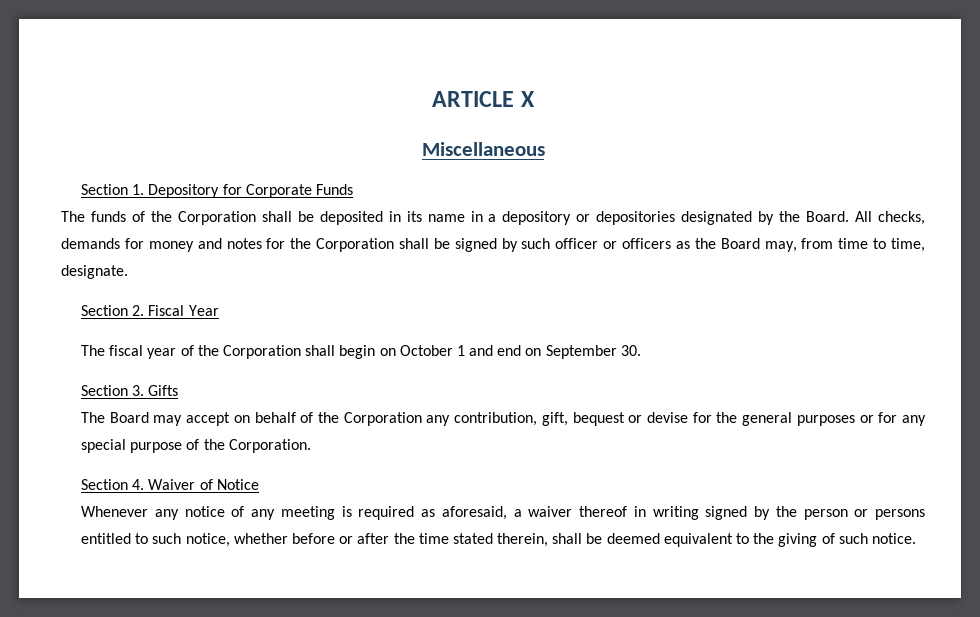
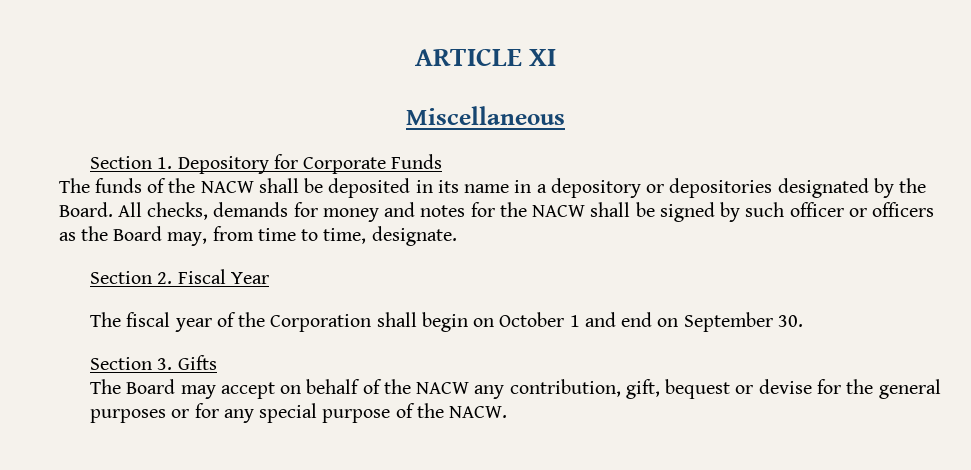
[520,91,535,107] X -> [529,49,557,66] XI
[177,211,256,225] Corporation -> [200,181,254,193] NACW
[316,238,395,252] Corporation -> [532,205,586,217] NACW
[343,412,422,426] Corporation -> [416,382,470,394] NACW
[228,439,311,453] [81,479,259,490] [81,506,926,520] [81,533,916,547] Corporation. // Section 4. Waiver of Notice // Whenever any notice of any meeting is required as aforesaid, a waiver thereof in writing signed by the person or persons entitled to such notice, whether before or after the time stated therein, shall be deemed equivalent to the giving of such notice. -> [449,406,508,418] NACW.

